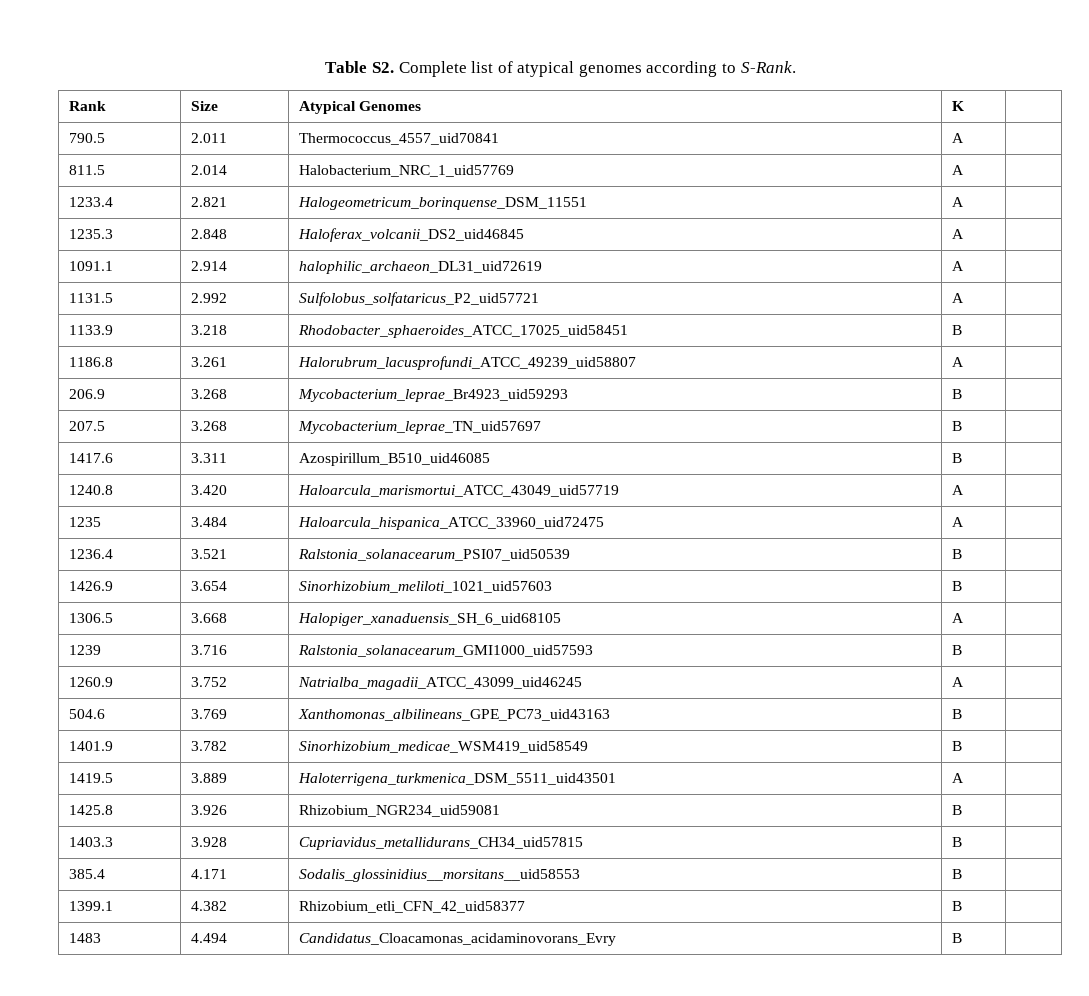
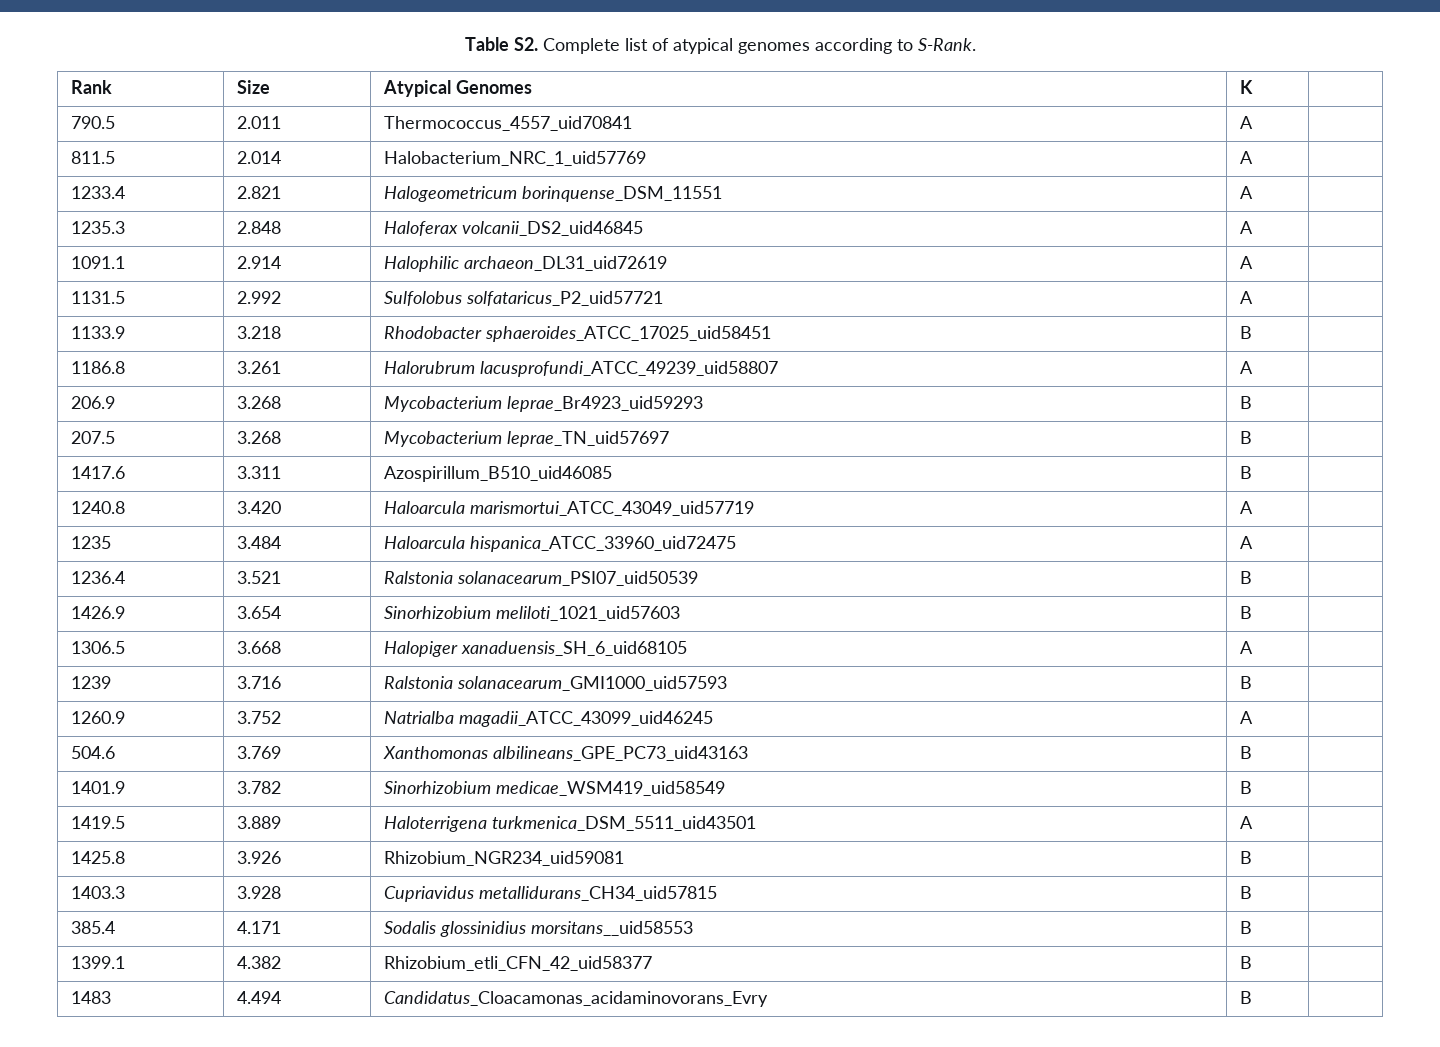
[298,197,588,210] Halogeometricum_borinquense_DSM_11551 -> [383,186,722,202] Halogeometricum borinquense_DSM_11551
[298,228,525,242] Haloferax_volcanii_DS2_uid46845 -> [383,221,643,236] Haloferax volcanii_DS2_uid46845
[299,261,543,274] halophilic_archaeon_DL31_uid72619 -> [383,256,667,272] Halophilic archaeon_DL31_uid72619
[299,292,540,306] Sulfolobus_solfataricus_P2_uid57721 -> [383,291,663,306] Sulfolobus solfataricus_P2_uid57721
[298,325,629,338] Rhodobacter_sphaeroides_ATCC_17025_uid58451 -> [383,326,771,342] Rhodobacter sphaeroides_ATCC_17025_uid58451
[298,356,637,370] Halorubrum_lacusprofundi_ATCC_49239_uid58807 -> [383,361,778,377] Halorubrum lacusprofundi_ATCC_49239_uid58807
[298,389,569,402] Mycobacterium_leprae_Br4923_uid59293 -> [383,396,703,412] Mycobacterium leprae_Br4923_uid59293
[298,421,542,434] Mycobacterium_leprae_TN_uid57697 -> [383,431,669,447] Mycobacterium leprae_TN_uid57697
[298,485,620,497] Haloarcula_marismortui_ATCC_43049_uid57719 -> [383,501,754,516] Haloarcula marismortui_ATCC_43049_uid57719
[298,517,605,530] Haloarcula_hispanica_ATCC_33960_uid72475 -> [383,536,736,552] Haloarcula hispanica_ATCC_33960_uid72475
[298,549,571,561] Ralstonia_solanacearum_PSI07_uid50539 -> [383,571,698,586] Ralstonia solanacearum_PSI07_uid50539
[299,581,553,593] Sinorhizobium_meliloti_1021_uid57603 -> [383,606,680,621] Sinorhizobium meliloti_1021_uid57603
[298,613,562,626] Halopiger_xanaduensis_SH_6_uid68105 -> [383,641,687,657] Halopiger xanaduensis_SH_6_uid68105
[298,645,594,657] Ralstonia_solanacearum_GMI1000_uid57593 -> [383,676,727,691] Ralstonia solanacearum_GMI1000_uid57593
[298,677,583,690] Natrialba_magadii_ATCC_43099_uid46245 -> [383,711,713,727] Natrialba magadii_ATCC_43099_uid46245
[298,709,611,721] Xanthomonas_albilineans_GPE_PC73_uid43163 -> [382,746,748,761] Xanthomonas albilineans_GPE_PC73_uid43163
[299,741,589,753] Sinorhizobium_medicae_WSM419_uid58549 -> [383,781,725,796] Sinorhizobium medicae_WSM419_uid58549
[298,773,617,786] Haloterrigena_turkmenica_DSM_5511_uid43501 -> [383,816,756,832] Haloterrigena turkmenica_DSM_5511_uid43501
[299,837,584,850] Cupriavidus_metallidurans_CH34_uid57815 -> [383,886,717,902] Cupriavidus metallidurans_CH34_uid57815
[299,869,581,882] Sodalis_glossinidius__morsitans__uid58553 -> [383,921,693,937] Sodalis glossinidius morsitans__uid58553

